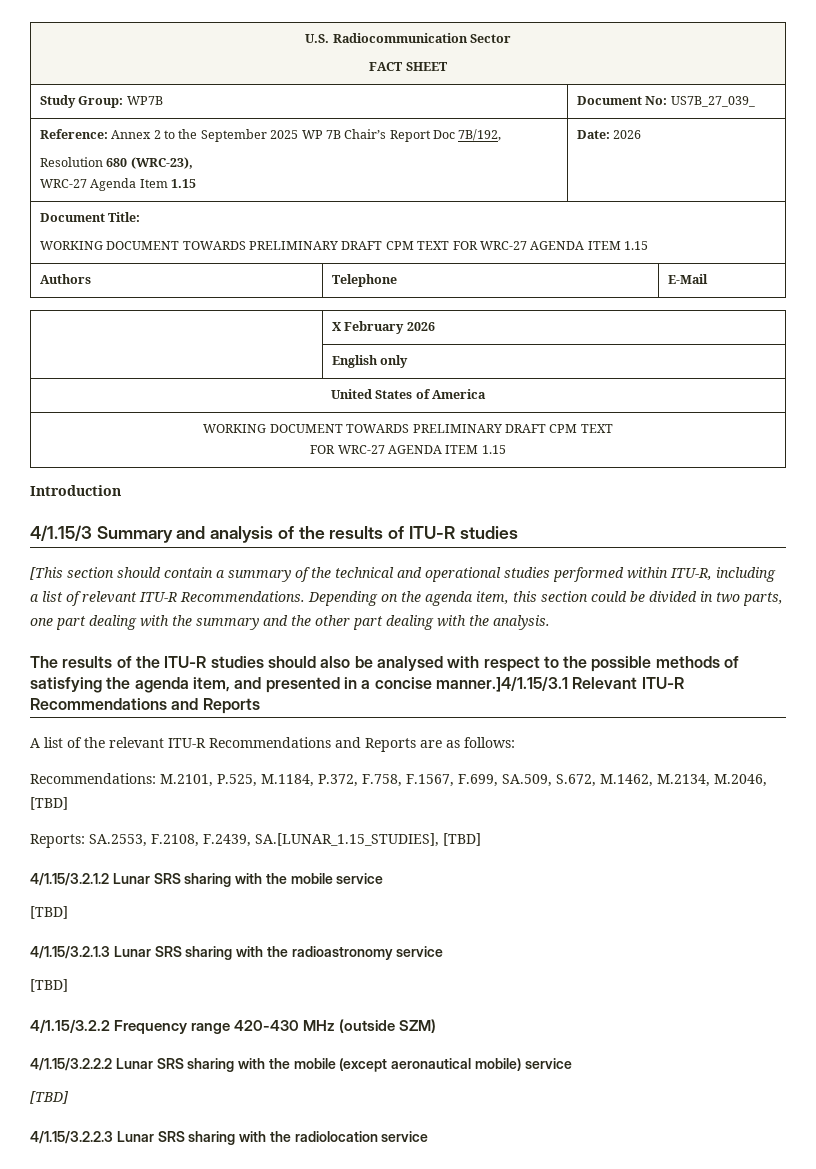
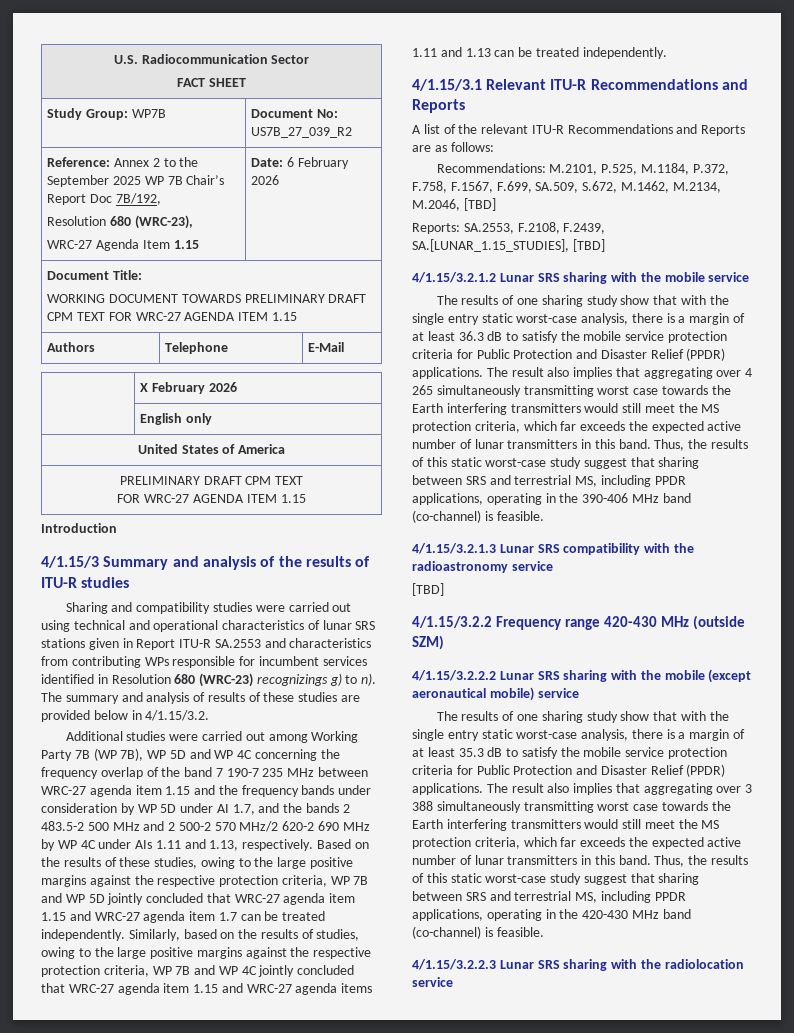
[670,96,755,107] US7B_27_039_ -> [251,127,353,138] US7B_27_039_R2
(610, 134) none -> [287,157,349,169] 6 February
[203,424,410,433] WORKING DOCUMENT TOWARDS -> (286, 449) none
[30,567,776,582] [30,591,783,606] [30,615,550,630] [30,656,740,672] [30,677,568,693] [This section should contain a summary of the technical and operational studies performed within ITU-R, including a list of relevant ITU-R Recommendations. Depending on the agenda item, this section could be divided in two parts, one part dealing with the summary and the other part dealing with the analysis. // The results of the ITU-R studies should also be analysed with respect to the possible methods of satisfying the agenda item, and presented in a concise manner.]4/1.15/3.1 -> [65,602,352,614] [41,620,376,632] [41,638,372,650] [41,656,367,668] [41,673,377,687] [41,692,361,704] [41,710,210,722] [65,731,359,743] [41,748,340,761] [41,767,369,779] [41,785,372,797] [41,803,350,815] [41,821,370,832] [41,839,369,851] [41,857,354,869] [41,875,369,887] [41,893,356,905] [41,911,326,923] [41,929,360,941] [41,947,372,959] [41,965,355,977] [41,983,373,995] [412,47,667,59] [412,79,482,91] Sharing and compatibility studies were carried out using technical and operational characteristics of lunar SRS stations given in Report ITU-R SA.2553 and characteristics from contributing WPs responsible for incumbent services identified in Resolution 680 (WRC-23) recognizings g) to n). The summary and analysis of results of these studies are provided below in 4/1.15/3.2. // Additional studies were carried out among Working Party 7B (WP 7B), WP 5D and WP 4C concerning the frequency overlap of the band 7 190-7 235 MHz between WRC-27 agenda item 1.15 and the frequency bands under consideration by WP 5D under AI 1.7, and the bands 2 483.5-2 500 MHz and 2 500-2 570 MHz/2 620-2 690 MHz by WP 4C under AIs 1.11 and 1.13, respectively. Based on the results of these studies, owing to the large positive margins against the respective protection criteria, WP 7B and WP 5D jointly concluded that WRC-27 agenda item 1.15 and WRC-27 agenda item 1.7 can be treated independently. Similarly, based on the results of studies, owing to the large positive margins against the respective protection criteria, WP 7B and WP 4C jointly concluded that WRC-27 agenda item 1.15 and WRC-27 agenda items 1.11 and 1.13 can be treated independently. // 4/1.15/3.1
[30,906,68,919] [TBD] -> [436,295,729,307] [412,313,746,325] [412,331,728,343] [412,348,726,361] [412,367,753,379] [412,385,731,397] [412,403,720,415] [412,421,742,433] [412,439,749,451] [412,457,700,469] [412,475,686,487] [412,493,691,505] [412,510,544,523] The results of one sharing study show that with the single entry static worst-case analysis, there is a margin of at least 36.3 dB to satisfy the mobile service protection criteria for Public Protection and Disaster Relief (PPDR) applications. The result also implies that aggregating over 4 265 simultaneously transmitting worst case towards the Earth interfering transmitters would still meet the MS protection criteria, which far exceeds the expected active number of lunar transmitters in this band. Thus, the results of this static worst-case study suggest that sharing between SRS and terrestrial MS, including PPDR applications, operating in the 390-406 MHz band (co-channel) is feasible.
[185,946,233,960] sharing -> [563,543,641,555] compatibility
[30,1091,69,1104] [TBD] -> [436,711,729,723] [412,729,746,741] [412,747,728,759] [412,764,726,777] [412,783,753,795] [412,801,731,813] [412,819,720,831] [412,837,742,849] [412,855,749,867] [412,873,700,885] [412,891,686,903] [412,909,691,921] [412,926,544,939] The results of one sharing study show that with the single entry static worst-case analysis, there is a margin of at least 35.3 dB to satisfy the mobile service protection criteria for Public Protection and Disaster Relief (PPDR) applications. The result also implies that aggregating over 3 388 simultaneously transmitting worst case towards the Earth interfering transmitters would still meet the MS protection criteria, which far exceeds the expected active number of lunar transmitters in this band. Thus, the results of this static worst-case study suggest that sharing between SRS and terrestrial MS, including PPDR applications, operating in the 420-430 MHz band (co-channel) is feasible.

